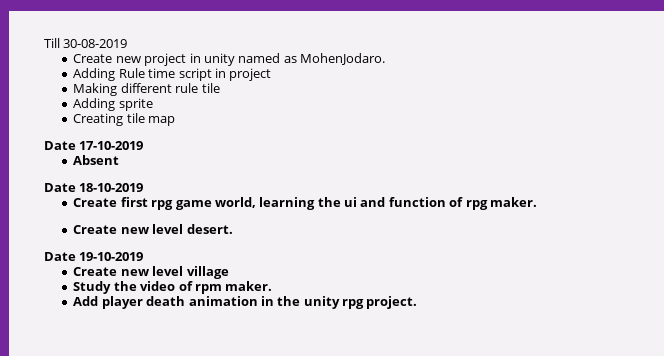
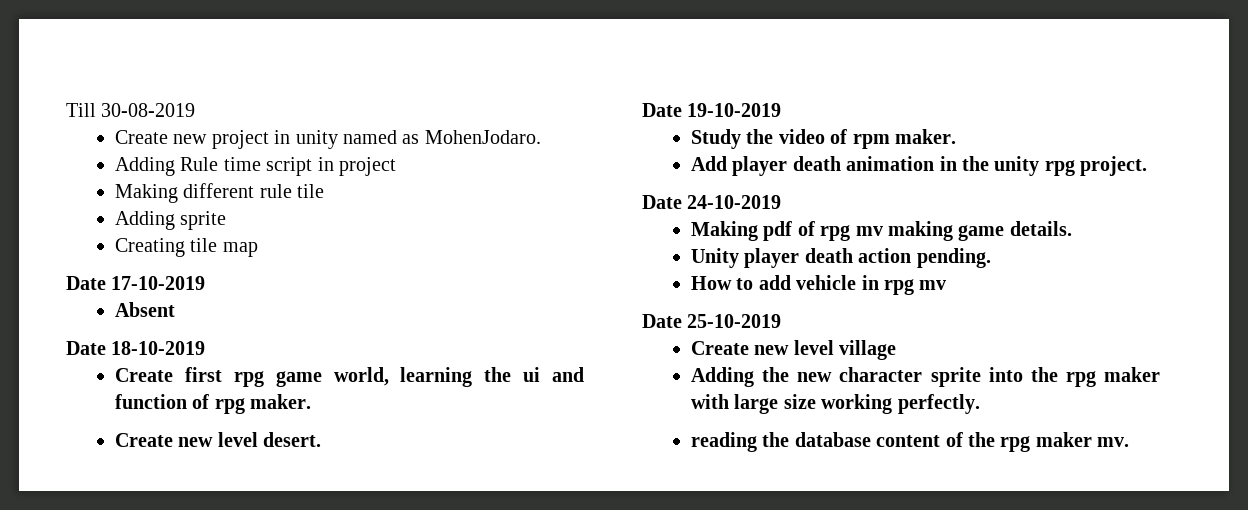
[73,266,229,279] // Create new level village -> (782, 110) none
(418, 302) none -> [642,195,782,209] [690,221,1072,241] [690,248,991,268] [690,275,947,295] [642,314,782,328] [690,340,897,360] [690,367,1160,387] [690,394,980,414] [690,432,1130,452] // Date 24-10-2019 // Making pdf of rpg mv making game details. // Unity player death action pending. // How to add vehicle in rpg mv // Date 25-10-2019 // Create new level village // Adding the new character sprite into the rpg maker with large size working perfectly. // reading the database content of the rpg maker mv.

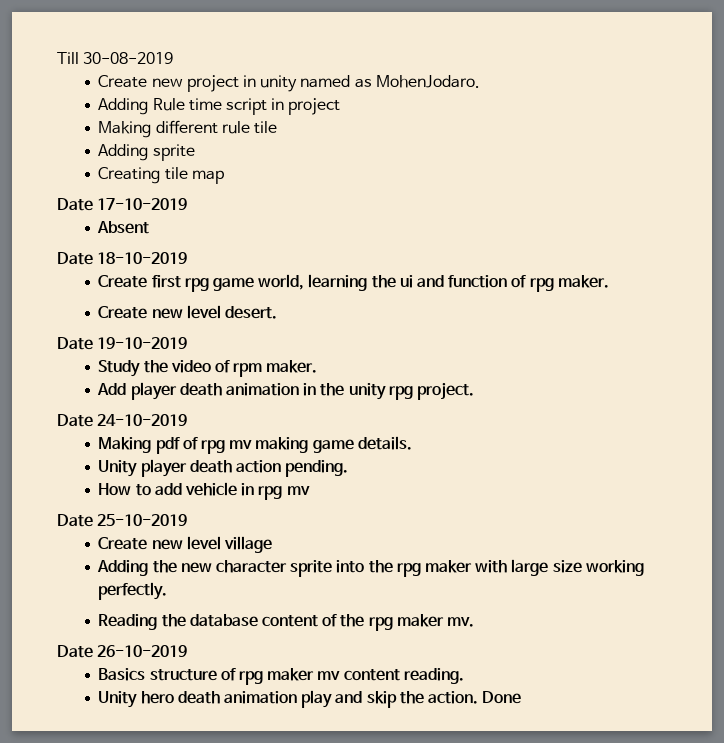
[690,432,757,452] reading -> [98,614,158,630] Reading
(1130, 442) none -> [57,645,188,658] [98,668,464,685] [98,690,522,708] // Date 26-10-2019 // Basics structure of rpg maker mv content reading. // Unity hero death animation play and skip the action. Done

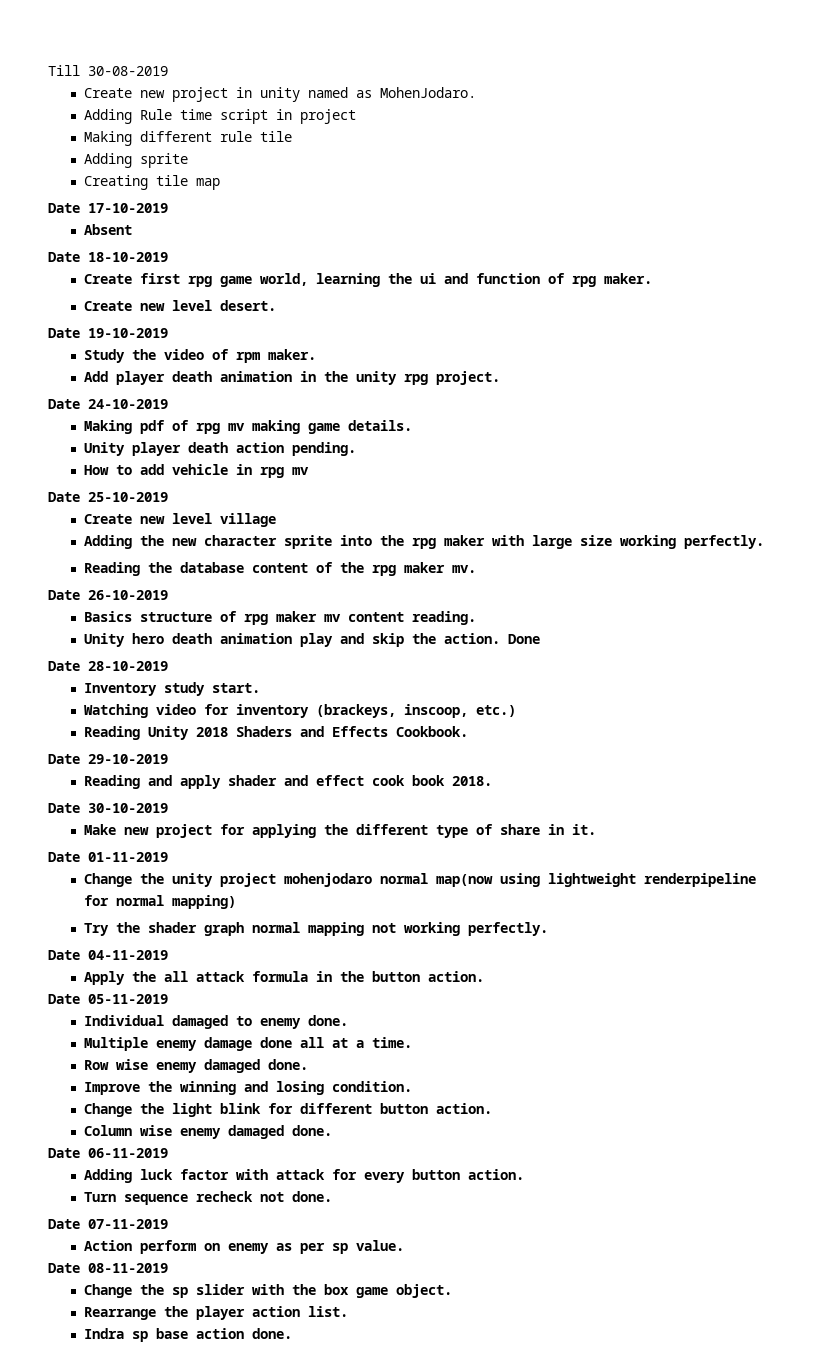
(522, 697) none -> [48,661,168,671] [83,682,260,696] [83,704,516,718] [83,726,468,740] [48,754,168,764] [83,775,492,789] [48,803,168,813] [83,824,596,838] [48,852,168,862] [83,873,756,887] [83,895,236,909] [83,922,548,936] [48,950,168,960] [83,971,484,985] [48,994,168,1004] [83,1015,348,1029] [83,1037,412,1051] [83,1059,308,1073] [83,1081,412,1095] [83,1103,492,1117] [83,1125,332,1139] [48,1148,168,1158] [83,1169,524,1183] [83,1191,332,1205] [48,1219,168,1229] [83,1240,404,1254] [48,1263,168,1273] [83,1284,452,1298] [83,1306,348,1320] [83,1328,292,1342] // Date 28-10-2019 // Inventory study start. // Watching video for inventory (brackeys, inscoop, etc.) // Reading Unity 2018 Shaders and Effects Cookbook. // Date 29-10-2019 // Reading and apply shader and effect cook book 2018. // Date 30-10-2019 // Make new project for applying the different type of share in it. // Date 01-11-2019 // Change the unity project mohenjodaro normal map(now using lightweight renderpipeline for normal mapping) // Try the shader graph normal mapping not working perfectly. // Date 04-11-2019 // Apply the all attack formula in the button action. // Date 05-11-2019 // Individual damaged to enemy done. // Multiple enemy damage done all at a time. // Row wise enemy damaged done. // Improve the winning and losing condition. // Change the light blink for different button action. // Column wise enemy damaged done. // Date 06-11-2019 // Adding luck factor with attack for every button action. // Turn sequence recheck not done. // Date 07-11-2019 // Action perform on enemy as per sp value. // Date 08-11-2019 // Change the sp slider with the box game object. // Rearrange the player action list. // Indra sp base action done.

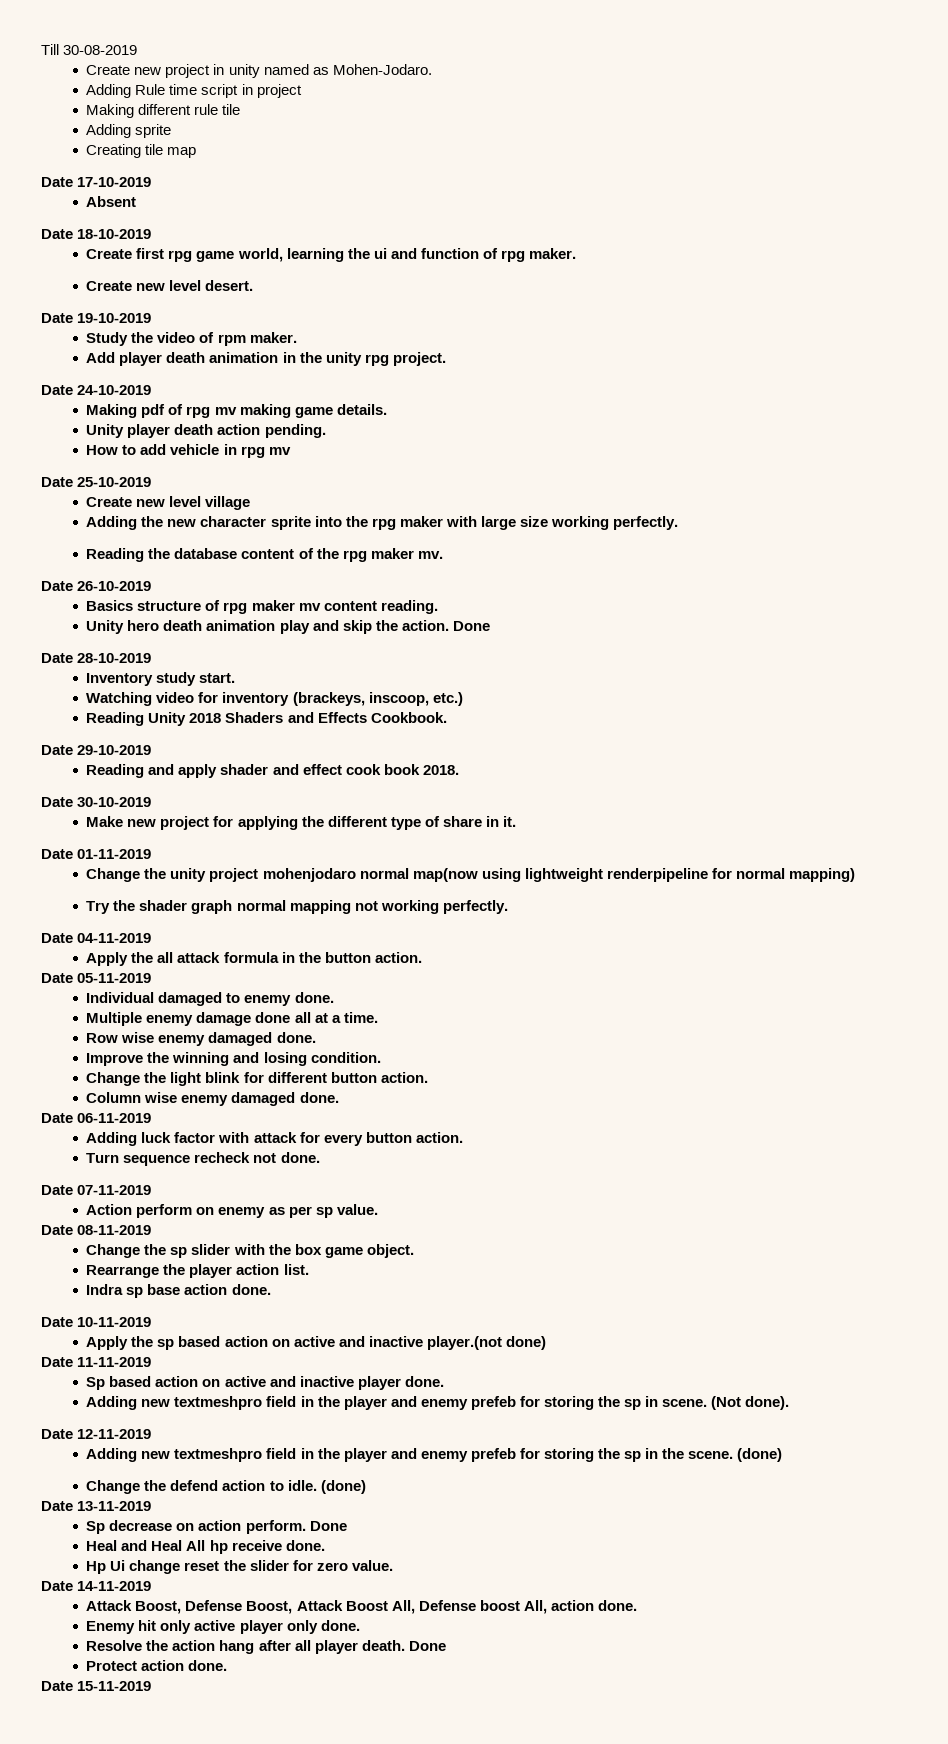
[379,87,476,98] MohenJodaro. -> [332,64,432,75] Mohen-Jodaro.
(292, 1333) none -> [41,1317,152,1327] [86,1336,546,1350] [41,1357,152,1367] [86,1376,444,1390] [86,1396,790,1410] [41,1429,152,1439] [86,1448,783,1462] [86,1480,366,1494] [41,1501,152,1511] [86,1520,347,1534] [86,1540,325,1554] [86,1560,393,1574] [41,1581,152,1591] [86,1600,637,1614] [86,1620,360,1634] [86,1640,446,1654] [86,1660,228,1671] [41,1681,152,1691] // Date 10-11-2019 // Apply the sp based action on active and inactive player.(not done) // Date 11-11-2019 // Sp based action on active and inactive player done. // Adding new textmeshpro field in the player and enemy prefeb for storing the sp in scene. (Not done). // Date 12-11-2019 // Adding new textmeshpro field in the player and enemy prefeb for storing the sp in the scene. (done) // Change the defend action to idle. (done) // Date 13-11-2019 // Sp decrease on action perform. Done // Heal and Heal All hp receive done. // Hp Ui change reset the slider for zero value. // Date 14-11-2019 // Attack Boost, Defense Boost, Attack Boost All, Defense boost All, action done. // Enemy hit only active player only done. // Resolve the action hang after all player death. Done // Protect action done. // Date 15-11-2019

